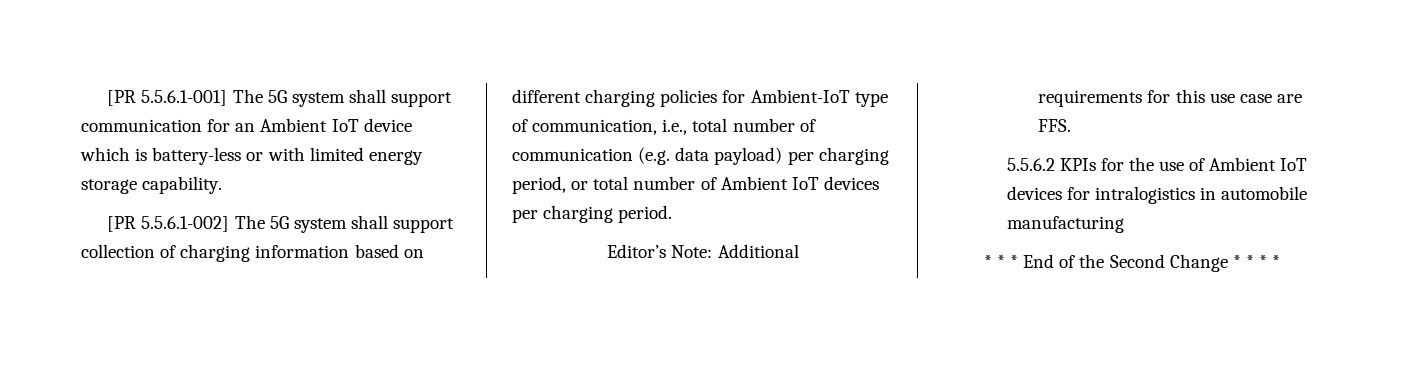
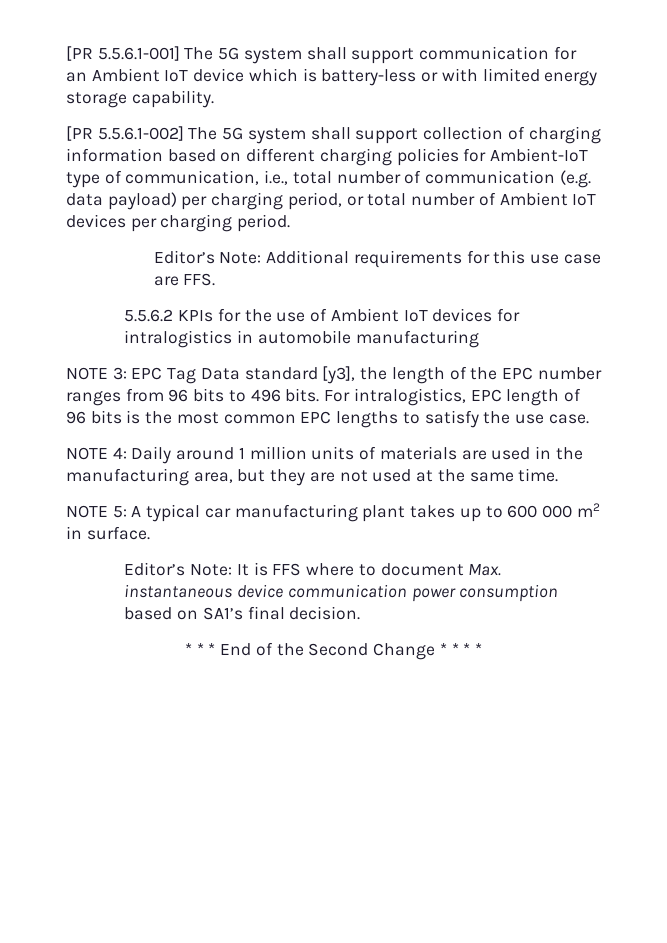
(1124, 224) none -> [66,366,602,384] [66,388,581,406] [66,410,589,428] [66,446,583,464] [66,468,559,486] [66,503,600,522] [66,526,150,540] [124,562,502,576] [124,584,559,602] [124,606,361,620] // NOTE 3: EPC Tag Data standard [y3], the length of the EPC number ranges from 96 bits to 496 bits. For intralogistics, EPC length of 96 bits is the most common EPC lengths to satisfy the use case. // NOTE 4: Daily around 1 million units of materials are used in the manufacturing area, but they are not used at the same time. // NOTE 5: A typical car manufacturing plant takes up to 600 000 m2 in surface. // Editor’s Note: It is FFS where to document Max. instantaneous device communication power consumption based on SA1’s final decision.

